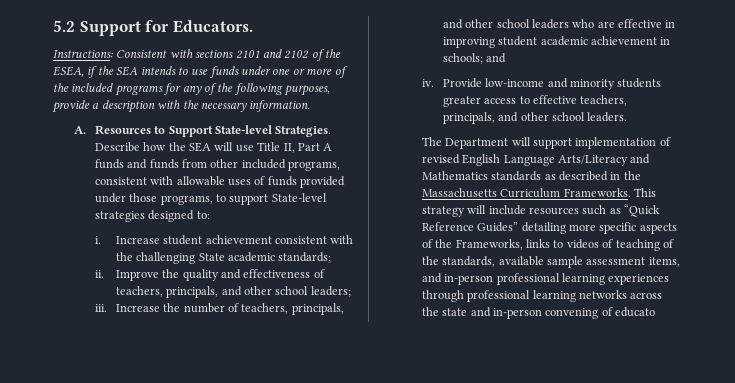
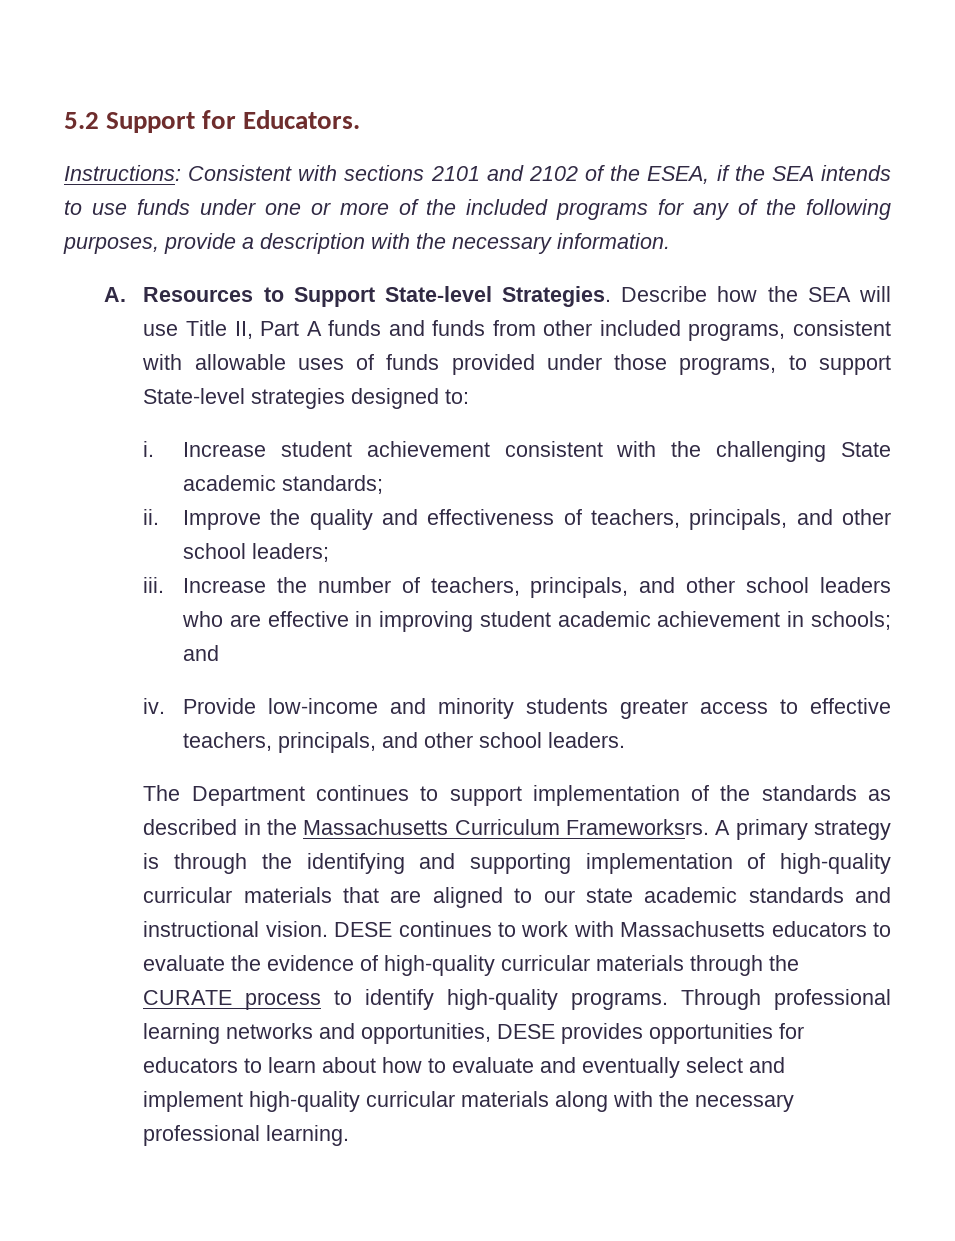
[511,137,531,146] will -> [315,785,439,801] continues to
[421,154,651,166] [421,171,488,180] revised English Language Arts/Literacy and Mathematics -> [720,785,751,801] the
[563,188,657,197] [421,204,661,217] [421,222,677,234] [421,239,674,251] [421,256,680,268] [421,273,670,285] [421,290,663,302] [421,307,656,319] Frameworks. This strategy will include resources such as “Quick Reference Guides” detailing more specific aspects of the Frameworks, links to videos of teaching of the standards, available sample assessment items, and in-person professional learning experiences through professional learning networks across the state and in-person convening of educato -> [566,819,892,840] [143,853,892,874] [143,887,892,908] [143,921,891,937] [143,955,800,976] [143,989,892,1010] [143,1023,805,1044] [143,1057,786,1078] [143,1091,795,1112] [143,1125,350,1146] Frameworksrs. A primary strategy is through the identifying and supporting implementation of high-quality curricular materials that are aligned to our state academic standards and instructional vision. DESE continues to work with Massachusetts educators to evaluate the evidence of high-quality curricular materials through the CURATE process to identify high-quality programs. Through professional learning networks and opportunities, DESE provides opportunities for educators to learn about how to evaluate and eventually select and implement high-quality curricular materials along with the necessary professional learning.

